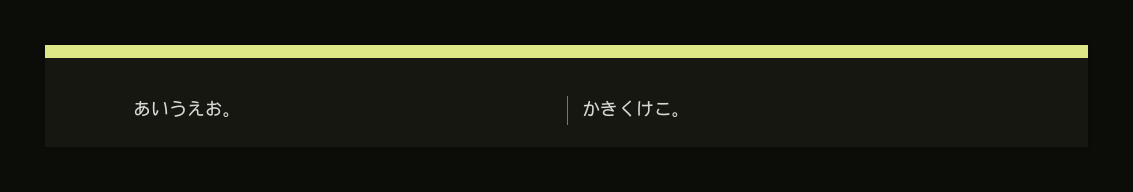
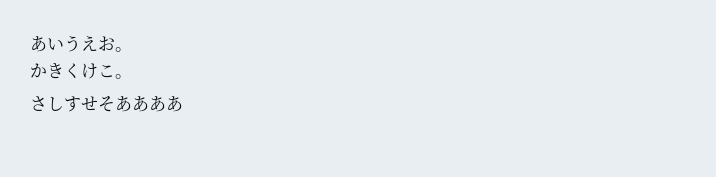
(690, 115) none -> [30,96,183,112] // さしすせそああああ

